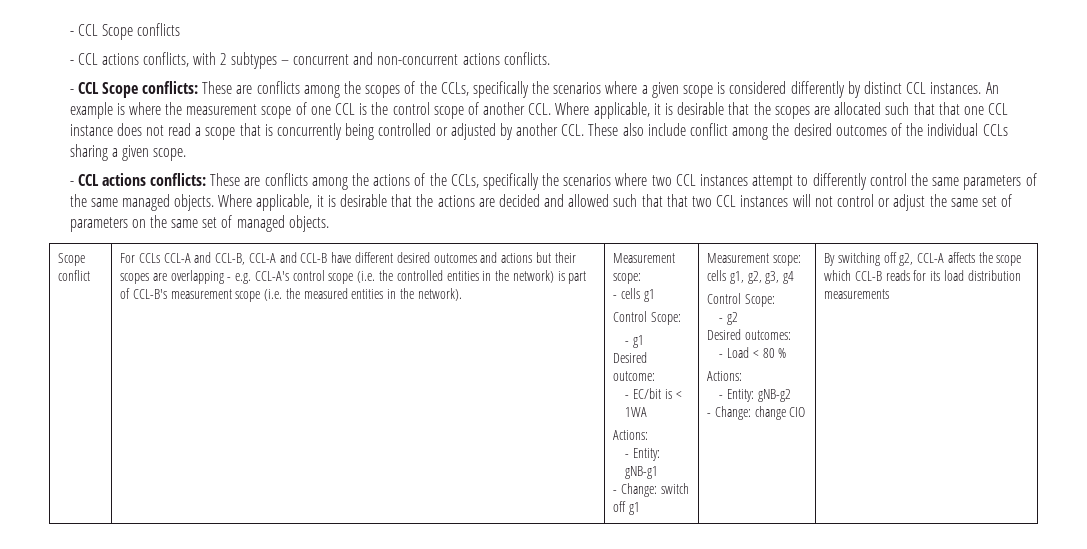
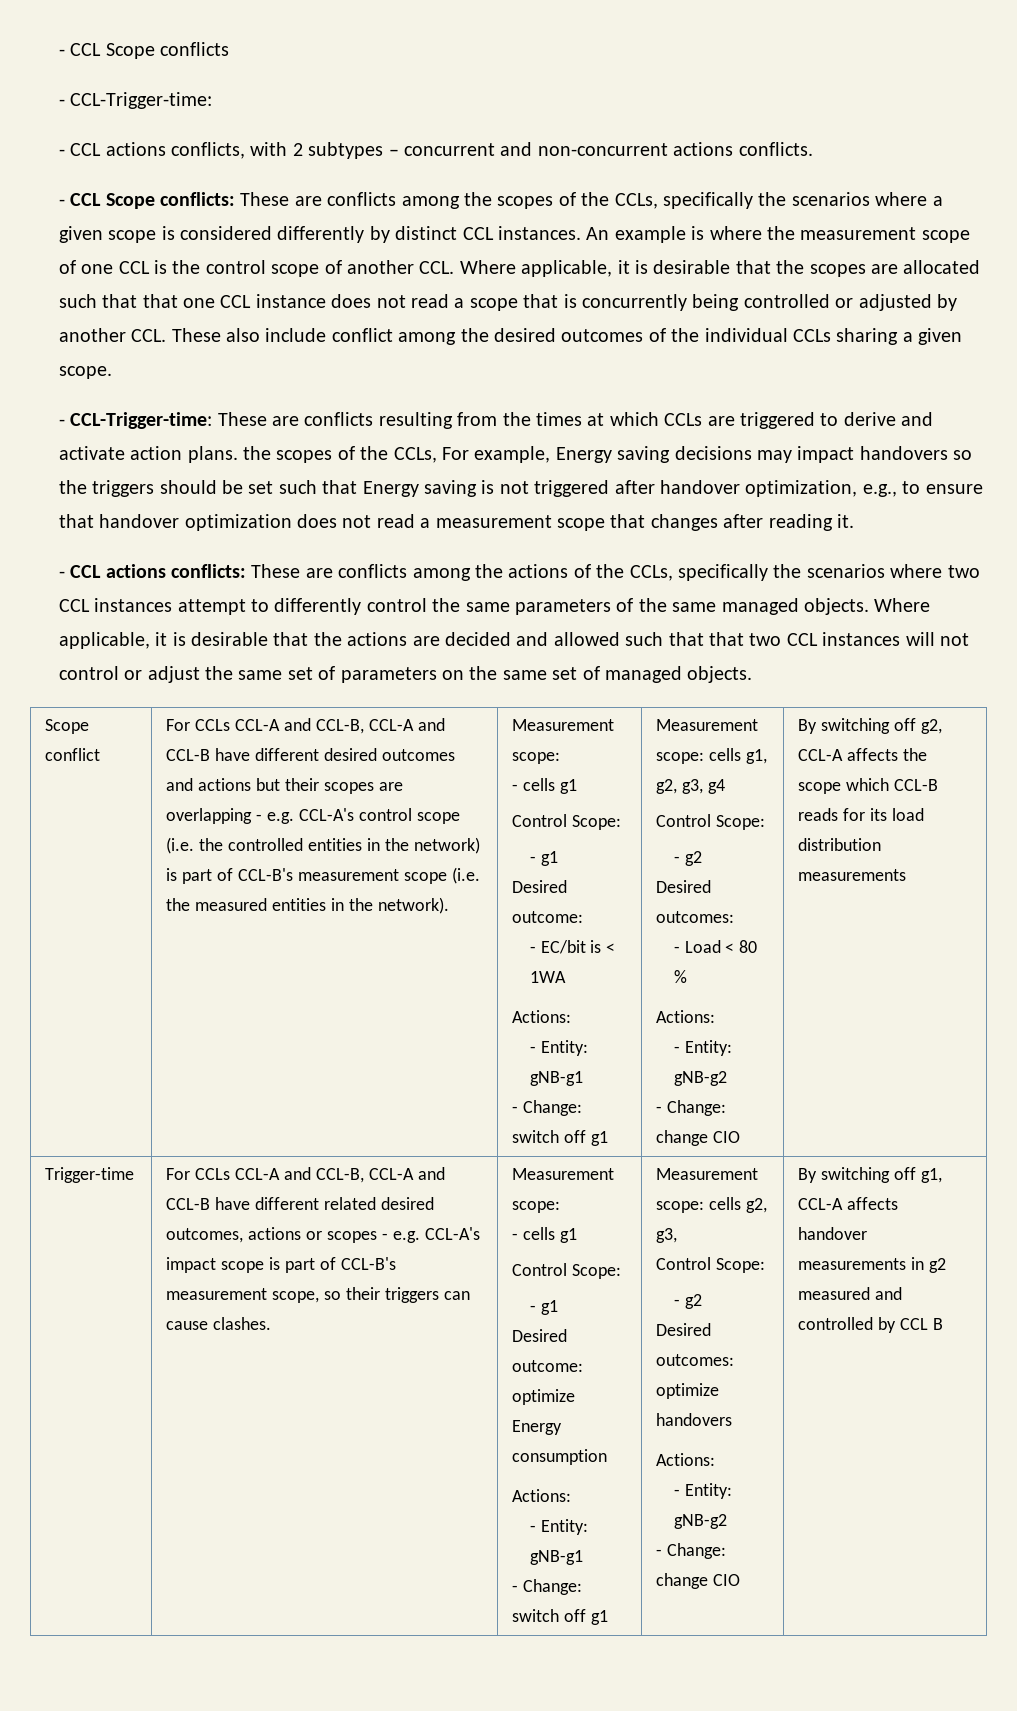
(181, 29) none -> [58,92,213,109] // - CCL-Trigger-time:
(187, 154) none -> [58,412,934,429] [58,446,973,463] [58,480,983,497] [58,514,855,531] // - CCL-Trigger-time: These are conflicts resulting from the times at which CCLs are triggered to derive and activate action plans. the scopes of the CCLs, For example, Energy saving decisions may impact handovers so the triggers should be set such that Energy saving is not triggered after handover optimization, e.g., to ensure that handover optimization does not read a measurement scope that changes after reading it.
(889, 294) none -> [45,1167,135,1183] [166,1167,445,1183] [166,1197,434,1210] [166,1227,480,1243] [166,1257,396,1273] [166,1287,470,1303] [166,1317,272,1330] [512,1168,615,1180] [512,1201,561,1213] [512,1227,578,1243] [512,1263,622,1279] [529,1300,558,1315] [512,1329,568,1342] [512,1360,584,1372] [512,1389,576,1405] [512,1420,563,1435] [512,1449,608,1465] [512,1489,572,1502] [529,1519,588,1535] [529,1550,583,1565] [512,1579,583,1595] [512,1609,609,1625] [656,1168,759,1180] [656,1197,768,1213] [656,1228,678,1243] [656,1257,766,1273] [673,1294,702,1309] [656,1323,712,1336] [656,1354,735,1366] [656,1383,720,1399] [656,1413,733,1426] [656,1453,716,1466] [673,1483,732,1499] [673,1514,727,1529] [656,1543,727,1559] [656,1573,741,1589] [798,1167,942,1183] [798,1197,899,1210] [798,1227,868,1240] [798,1257,947,1273] [798,1287,903,1300] [798,1317,943,1333] // Trigger-time | For CCLs CCL-A and CCL-B, CCL-A and CCL-B have different related desired outcomes, actions or scopes - e.g. CCL-A's impact scope is part of CCL-B's measurement scope, so their triggers can cause clashes. | Measurement scope: // - cells g1 // Control Scope: // - g1 // Desired outcome: optimize Energy consumption // Actions: // - Entity: gNB-g1 // - Change: switch off g1 | Measurement scope: cells g2, g3, // Control Scope: // - g2 // Desired outcomes: optimize handovers // Actions: // - Entity: gNB-g2 // - Change: change CIO | By switching off g1, CCL-A affects handover measurements in g2 measured and controlled by CCL B

